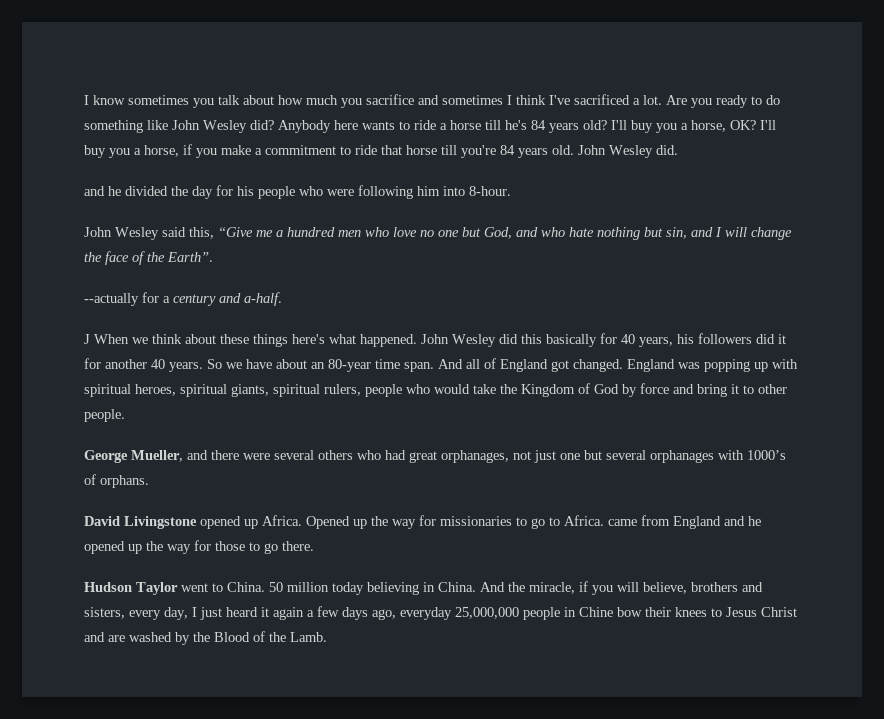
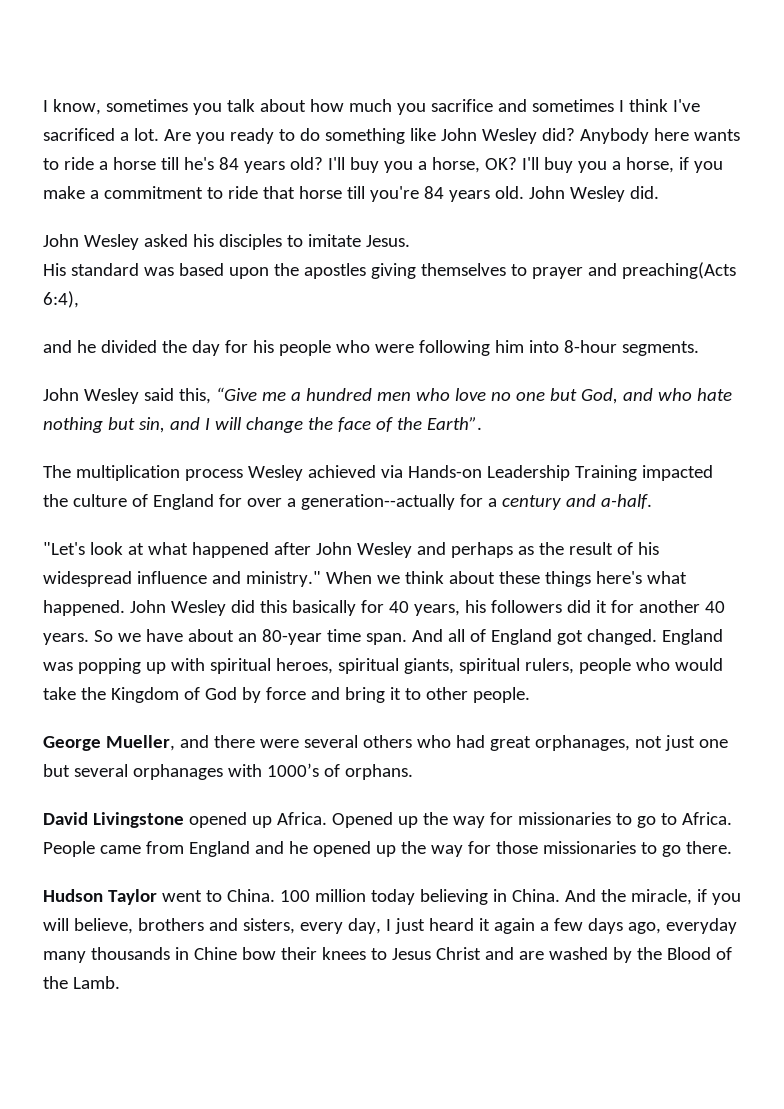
[84,95,125,105] I know -> [43,99,101,115] I know,
(678, 150) none -> [43,234,410,250] [43,262,736,279] [43,291,79,308] // John Wesley asked his disciples to imitate Jesus. // His standard was based upon the apostles giving themselves to prayer and preaching(Acts 6:4),
[469,186,511,196] 8-hour. -> [563,340,699,356] 8-hour segments.
[84,293,139,306] --actually -> [43,465,713,481] [43,494,455,510] The multiplication process Wesley achieved via Hands-on Leadership Training impacted the culture of England for over a generation--actually
[84,334,90,344] J -> [43,542,659,558] [43,571,321,587] "Let's look at what happened after John Wesley and perhaps as the result of his widespread influence and ministry."
(604, 520) none -> [43,841,95,857] People
(245, 546) none -> [542,841,636,854] missionaries
[269,582,283,592] 50 -> [279,890,310,902] 100
[455,607,560,620] 25,000,000 people -> [43,947,170,963] many thousands

